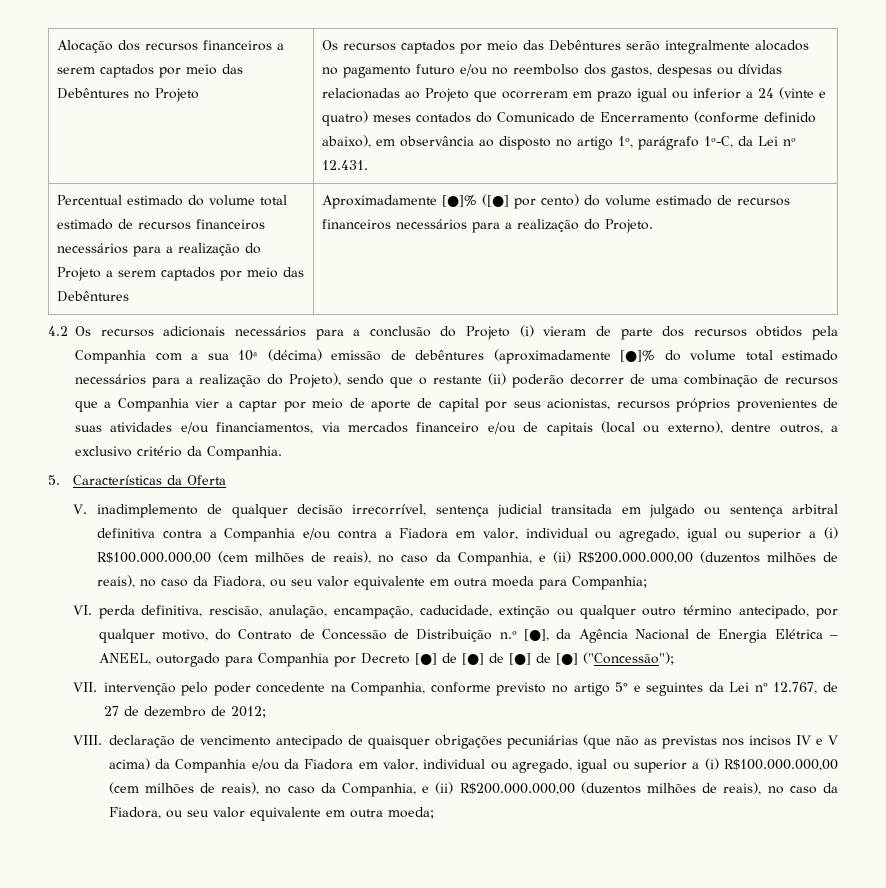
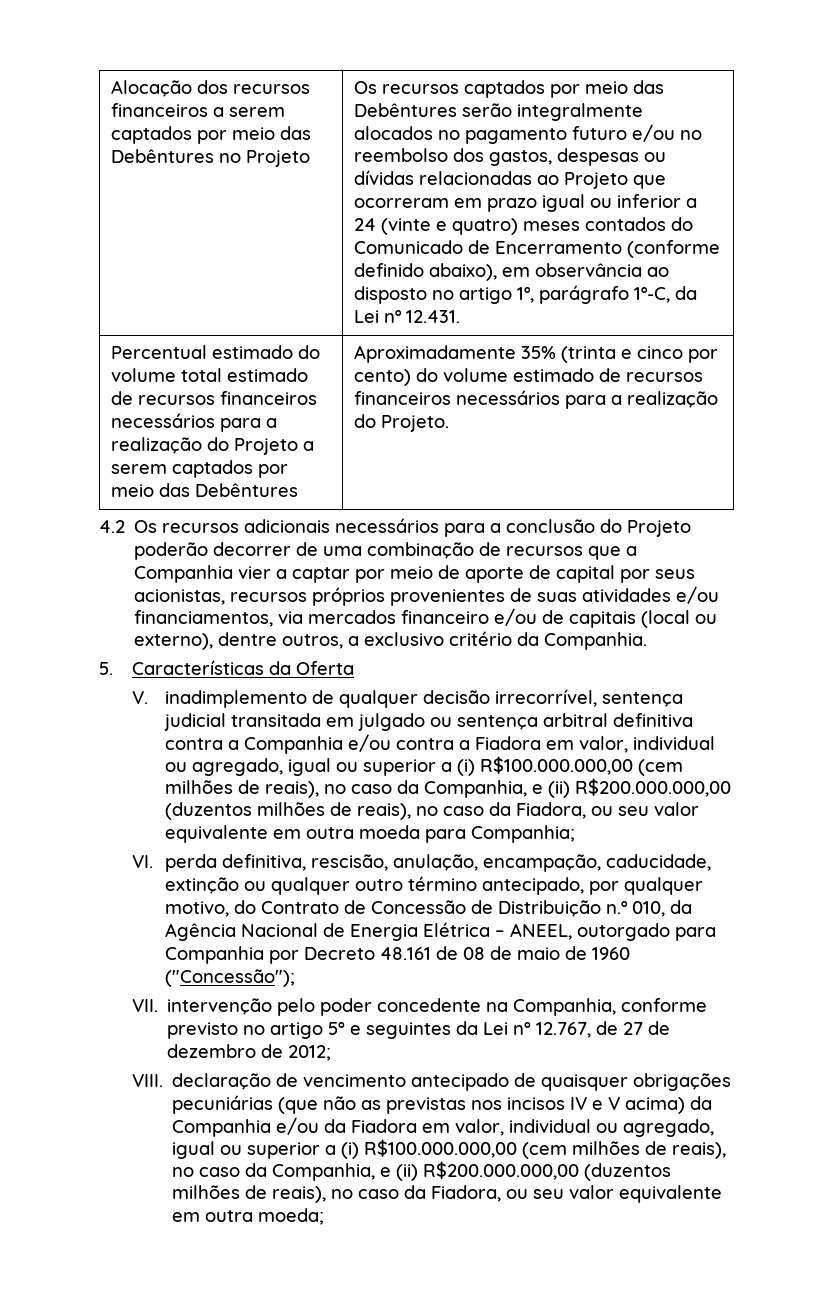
[442,194,510,207] [●]% ([●] -> [521,346,684,363] 35% (trinta e cinco
[519,325,838,340] [75,349,838,364] [75,373,506,388] (i) vieram de parte dos recursos obtidos pela Companhia com a sua 10ª (décima) emissão de debêntures (aproximadamente [●]% do volume total estimado necessários para a realização do Projeto), sendo que o restante (ii) -> (692, 528) none
[524,629,550,641] [●], -> [632,901,666,917] 010,
[414,653,578,665] [●] de [●] de [●] de [●] -> [380,946,631,960] 48.161 de 08 de maio de 1960

